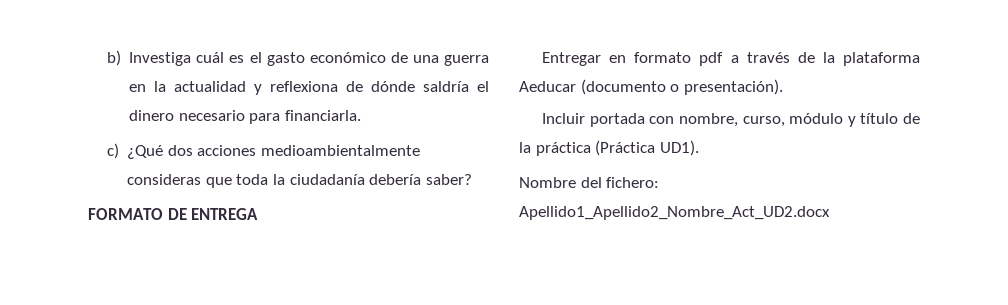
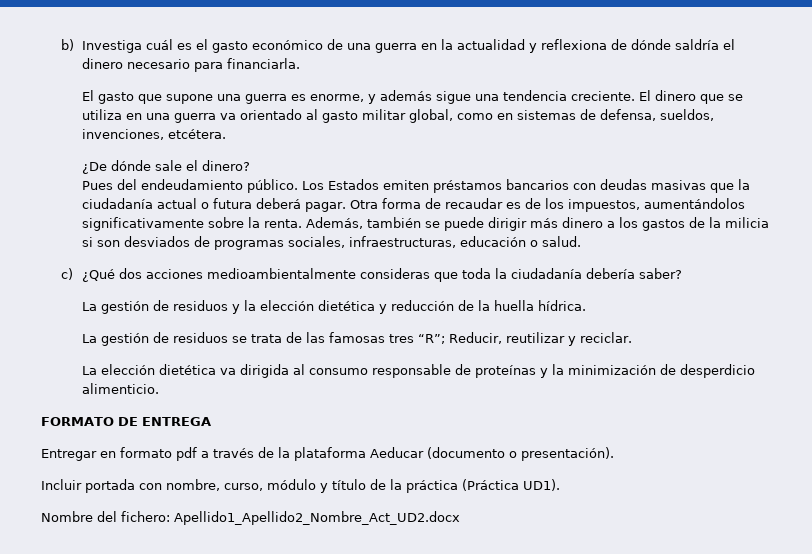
(361, 115) none -> [81,90,743,104] [81,109,714,123] [81,129,226,140] [81,160,250,174] [81,179,750,193] [81,198,745,212] [81,217,769,231] [81,236,581,250] // El gasto que supone una guerra es enorme, y además sigue una tendencia creciente. El dinero que se utiliza en una guerra va orientado al gasto militar global, como en sistemas de defensa, sueldos, invenciones, etcétera. // ¿De dónde sale el dinero? // Pues del endeudamiento público. Los Estados emiten préstamos bancarios con deudas masivas que la ciudadanía actual o futura deberá pagar. Otra forma de recaudar es de los impuestos, aumentándolos significativamente sobre la renta. Además, también se puede dirigir más dinero a los gastos de la milicia si son desviados de programas sociales, infraestructuras, educación o salud.
(472, 179) none -> [81,300,586,314] [81,332,632,346] [81,364,755,378] [81,383,159,394] // La gestión de residuos y la elección dietética y reducción de la huella hídrica. // La gestión de residuos se trata de las famosas tres “R”; Reducir, reutilizar y reciclar. // La elección dietética va dirigida al consumo responsable de proteínas y la minimización de desperdicio alimenticio.

